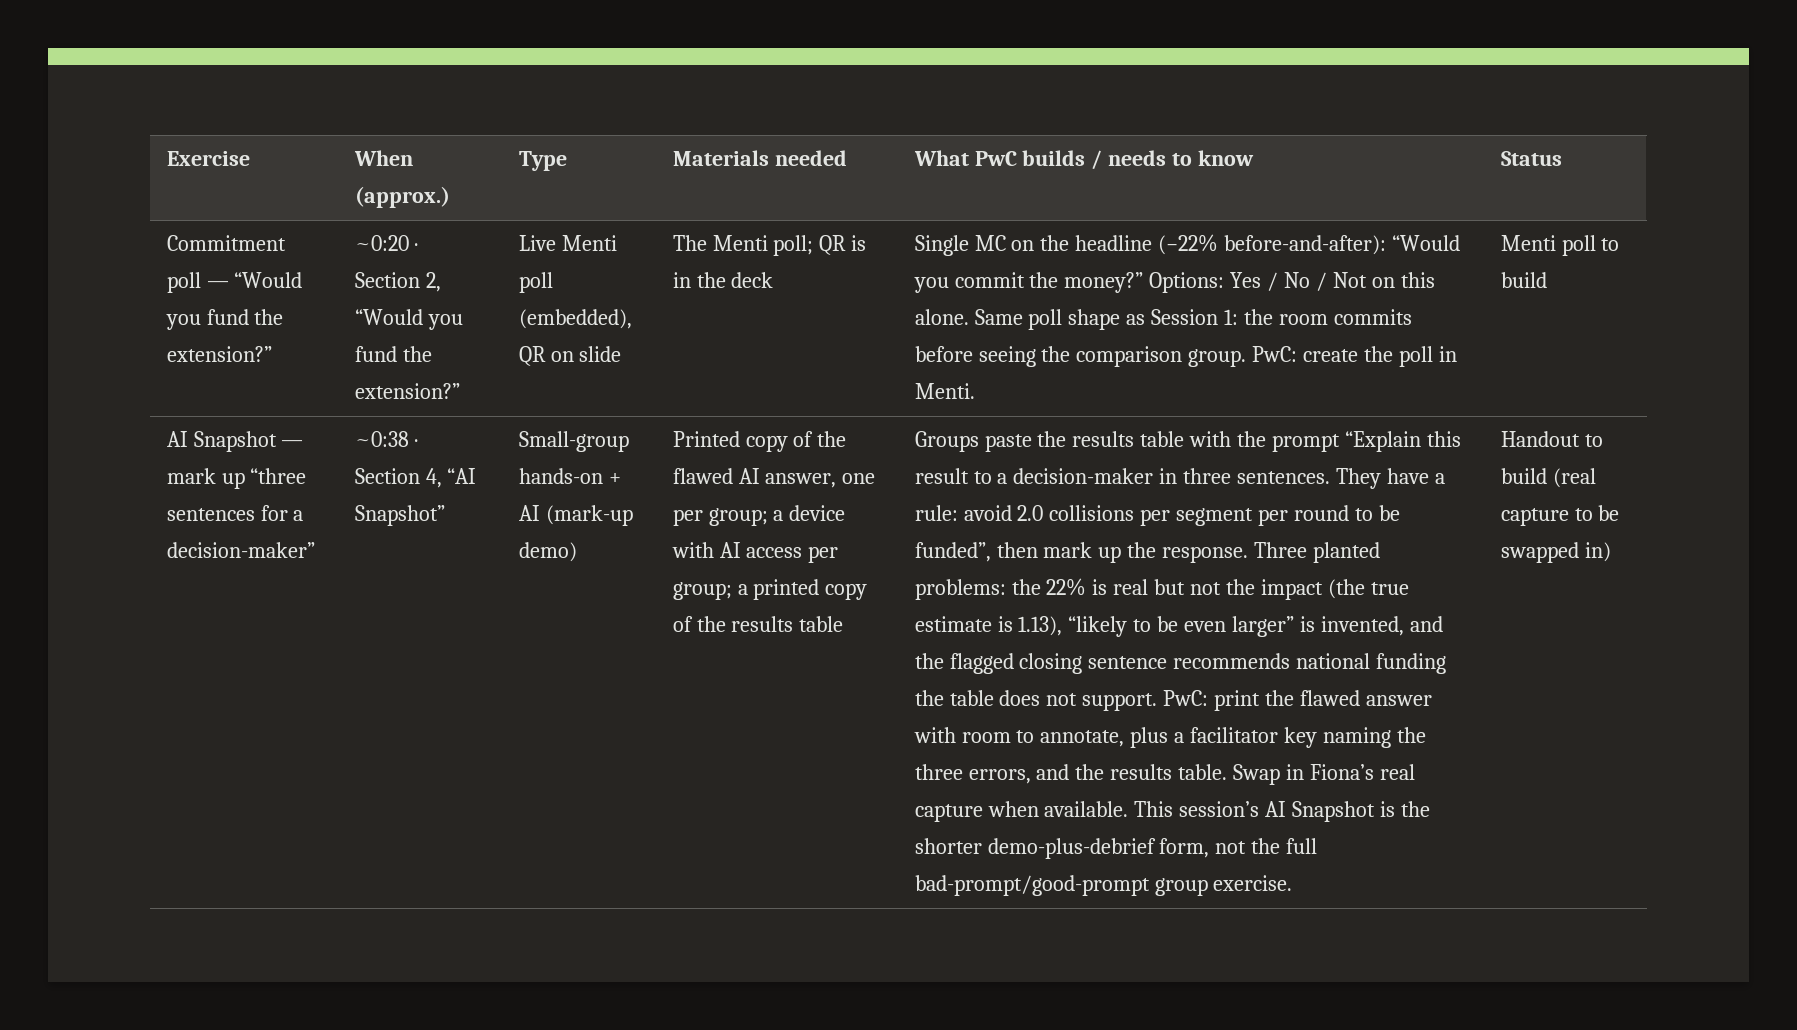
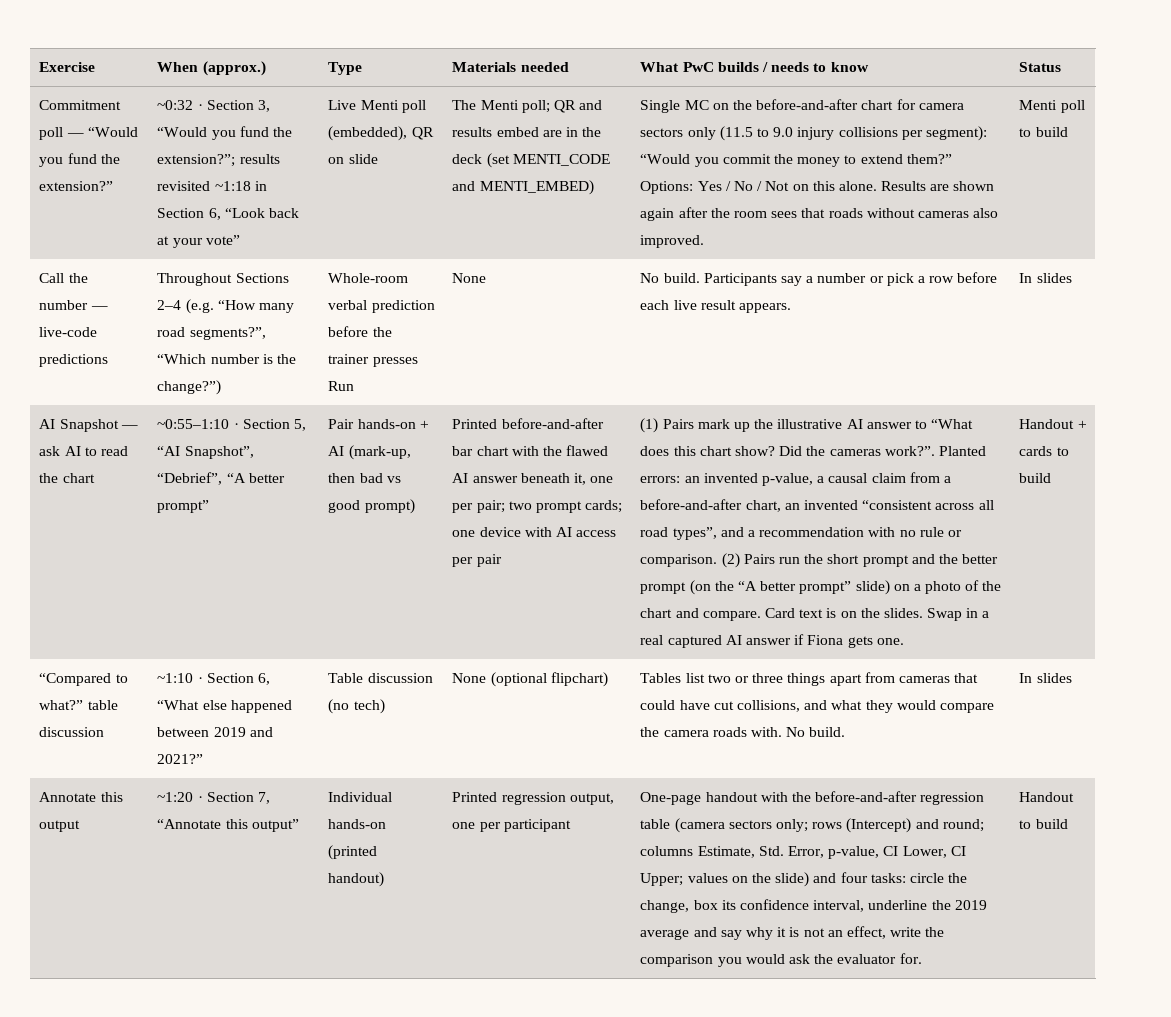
[354,235,418,251] [354,272,441,292] [354,309,463,330] [354,346,432,362] [354,383,460,399] ~0:20 · Section 2, “Would you fund the extension?” -> [157,100,270,112] [157,126,292,140] [157,154,280,167] [157,181,267,191] [157,208,299,220] [157,235,240,248] ~0:32 · Section 3, “Would you fund the extension?”; results revisited ~1:18 in Section 6, “Look back at your vote”
[851,235,867,251] is -> [579,100,603,110] [452,127,562,137] and results embed are
(774, 280) none -> [486,153,610,168] [452,180,594,195] (set MENTI_CODE and MENTI_EMBED)
[1075,234,1461,255] [913,272,1144,293] headline (−22% before-and-after): “Would you commit the money?” -> [756,99,964,110] [640,126,987,141] [640,154,952,167] before-and-after chart for camera sectors only (11.5 to 9.0 injury collisions per segment): “Would you commit the money to extend them?”
[974,309,1413,330] [914,346,1458,367] [914,383,975,399] [1500,235,1620,256] [1500,272,1547,288] [166,431,304,452] [166,468,307,489] [166,505,304,521] [166,542,315,558] [354,431,418,447] [354,468,477,488] [354,505,445,526] [518,431,629,452] [518,468,621,484] [518,505,633,526] [518,542,577,562] [672,431,847,452] [672,468,876,488] [672,508,784,526] Same poll shape as Session 1: the room commits before seeing the comparison group. PwC: create the poll in Menti. | Menti poll to build // AI Snapshot — mark up “three sentences for a decision-maker” | ~0:38 · Section 4, “AI Snapshot” | Small-group hands-on + AI (mark-up demo) | Printed copy of the flawed AI answer, one per group; a -> [881,181,995,191] [640,207,999,221] [640,235,705,248] [1019,100,1085,113] [1019,127,1068,137] [39,273,88,283] [39,300,108,310] [39,327,98,337] [39,354,109,367] [157,273,289,286] [157,299,294,314] [157,327,266,340] [157,354,296,364] [157,380,222,395] [328,273,409,283] [328,300,435,313] [328,326,392,337] [328,354,418,367] [328,381,355,391] [452,273,487,283] [640,272,998,286] [640,300,791,313] [1019,273,1072,283] [39,419,138,432] [39,446,128,456] [39,473,95,483] [157,419,306,431] [157,446,254,459] [157,472,285,485] [157,500,210,513] [328,419,429,429] [328,445,411,460] [328,473,401,483] [328,499,415,514] [452,418,604,429] [452,445,609,456] [452,473,614,485] [452,500,623,513] [452,530,476,537] Results are shown again after the room sees that roads without cameras also improved. | Menti poll to build // Call the number — live-code predictions | Throughout Sections 2–4 (e.g. “How many road segments?”, “Which number is the change?”) | Whole-room verbal prediction before the trainer presses Run | None | No build. Participants say a number or pick a row before each live result appears. | In slides // AI Snapshot — ask AI to read the chart | ~0:55–1:10 · Section 5, “AI Snapshot”, “Debrief”, “A better prompt” | Pair hands-on + AI (mark-up, then bad vs good prompt) | Printed before-and-after bar chart with the flawed AI answer beneath it, one per pair; two prompt cards; one
[672,579,868,600] [672,616,844,632] [914,431,1462,452] [914,468,1446,489] [914,505,1401,526] [914,542,1381,563] [914,578,1409,600] [914,616,1443,637] [914,653,1447,674] [914,690,1433,711] [913,727,1427,748] [914,764,1416,785] [914,801,1431,822] [914,838,1318,859] [914,875,1293,896] [1500,431,1603,447] [1500,468,1596,488] [1500,505,1620,526] [1500,542,1611,563] group; a printed copy of the results table | Groups paste the results table with the prompt “Explain this result to a decision-maker in three sentences. They have a rule: avoid 2.0 collisions per segment per round to be funded”, then mark up the response. Three planted problems: the 22% is real but not the impact (the true estimate is 1.13), “likely to be even larger” is invented, and the flagged closing sentence recommends national funding the table does not support. PwC: print the flawed answer with room to annotate, plus a facilitator key naming the three errors, and the results table. Swap in Fiona’s real capture when available. This session’s AI Snapshot is the shorter demo-plus-debrief form, not the full bad-prompt/good-prompt group exercise. | Handout to build (real capture to be swapped in) -> [476,554,502,567] [640,418,974,433] [640,446,986,456] [640,472,951,486] [640,499,994,512] [640,527,962,540] [640,553,999,568] [640,580,1002,595] [640,608,990,621] [640,634,904,648] [1019,419,1087,429] [1019,446,1069,456] [1019,473,1052,483] [39,673,128,686] [39,700,118,710] [39,727,105,737] [157,673,270,685] [157,700,292,713] [157,727,273,737] [157,754,204,764] [328,673,433,683] [328,699,385,714] [452,672,608,687] [640,672,979,686] [640,700,994,713] [640,727,846,737] [1019,673,1072,683] [39,792,123,802] [39,820,81,832] [157,792,270,804] [157,819,299,832] [328,792,393,802] [328,819,387,829] [328,845,378,860] [328,872,385,887] [452,792,614,805] [452,819,571,832] [640,791,985,805] [640,818,984,833] [640,846,966,859] [640,872,968,887] [640,899,987,913] [640,926,945,940] [640,953,922,967] [1019,792,1075,802] [1019,819,1068,829] pair | (1) Pairs mark up the illustrative AI answer to “What does this chart show? Did the cameras work?”. Planted errors: an invented p-value, a causal claim from a before-and-after chart, an invented “consistent across all road types”, and a recommendation with no rule or comparison. (2) Pairs run the short prompt and the better prompt (on the “A better prompt” slide) on a photo of the chart and compare. Card text is on the slides. Swap in a real captured AI answer if Fiona gets one. | Handout + cards to build // “Compared to what?” table discussion | ~1:10 · Section 6, “What else happened between 2019 and 2021?” | Table discussion (no tech) | None (optional flipchart) | Tables list two or three things apart from cameras that could have cut collisions, and what they would compare the camera roads with. No build. | In slides // Annotate this output | ~1:20 · Section 7, “Annotate this output” | Individual hands-on (printed handout) | Printed regression output, one per participant | One-page handout with the before-and-after regression table (camera sectors only; rows (Intercept) and round; columns Estimate, Std. Error, p-value, CI Lower, CI Upper; values on the slide) and four tasks: circle the change, box its confidence interval, underline the 2019 average and say why it is not an effect, write the comparison you would ask the evaluator for. | Handout to build

